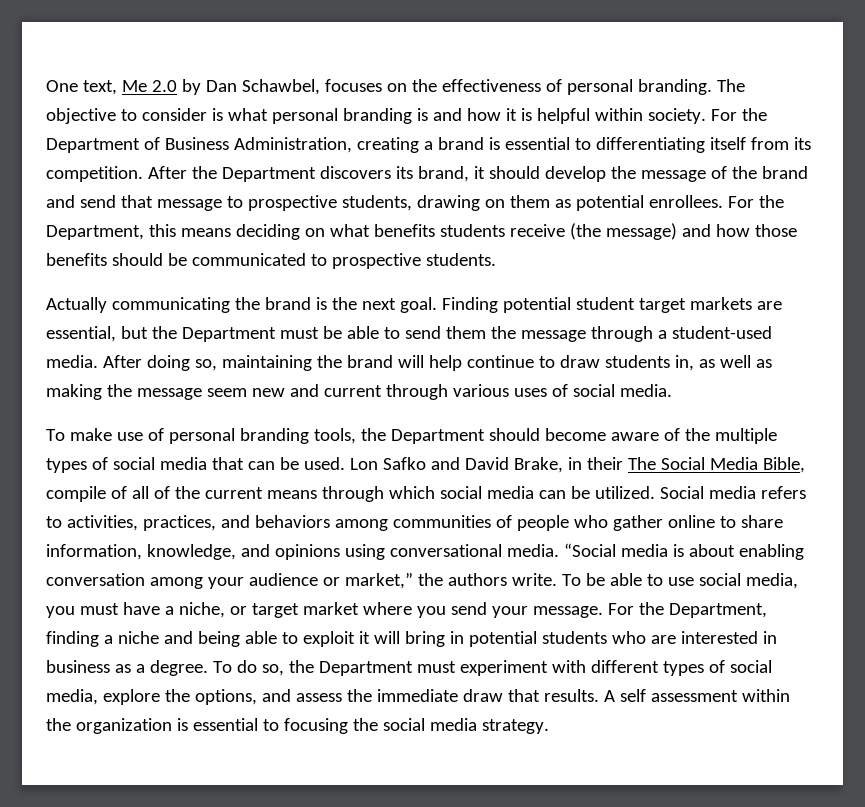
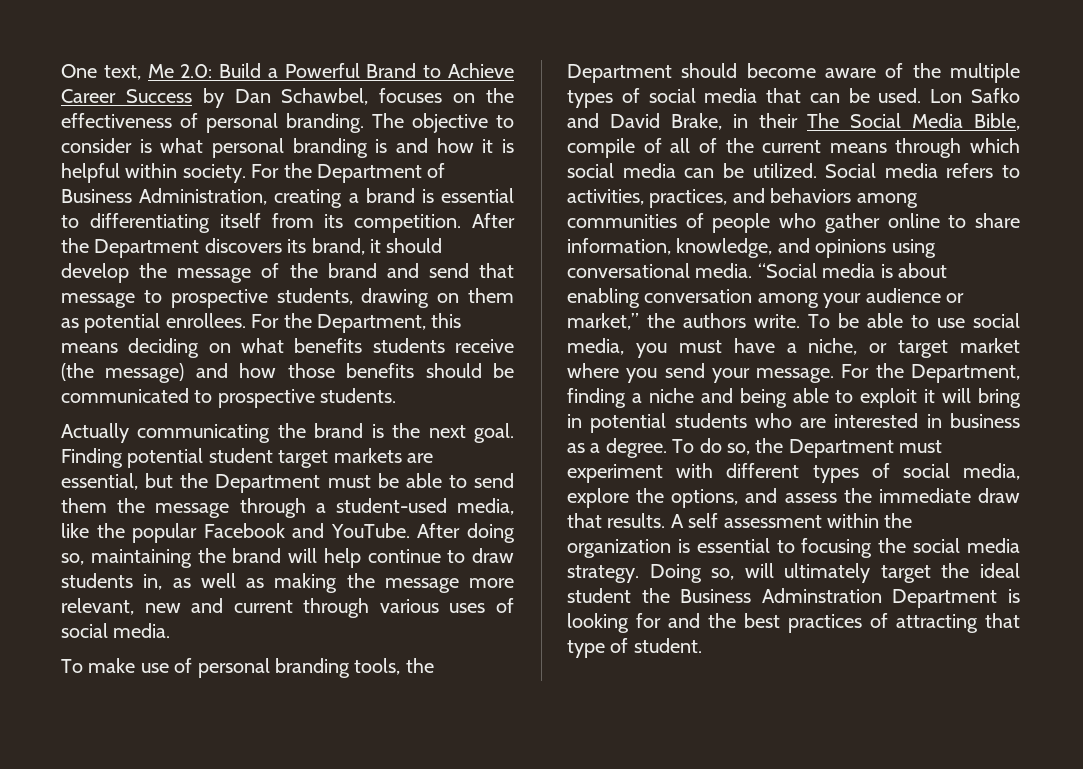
[151,80,177,92] 2.0 -> [180,63,514,78] [61,89,192,103] 2.0: Build a Powerful Brand to Achieve Career Success
[46,355,98,368] media. -> [457,498,514,515] [61,523,410,543] media, like the popular Facebook and YouTube.
[206,388,247,397] seem -> [469,578,514,588] [61,598,134,615] more relevant,
(549, 726) none -> [649,563,1020,583] [567,588,1020,608] [567,613,1020,633] [567,638,702,658] Doing so, will ultimately target the ideal student the Business Adminstration Department is looking for and the best practices of attracting that type of student.

